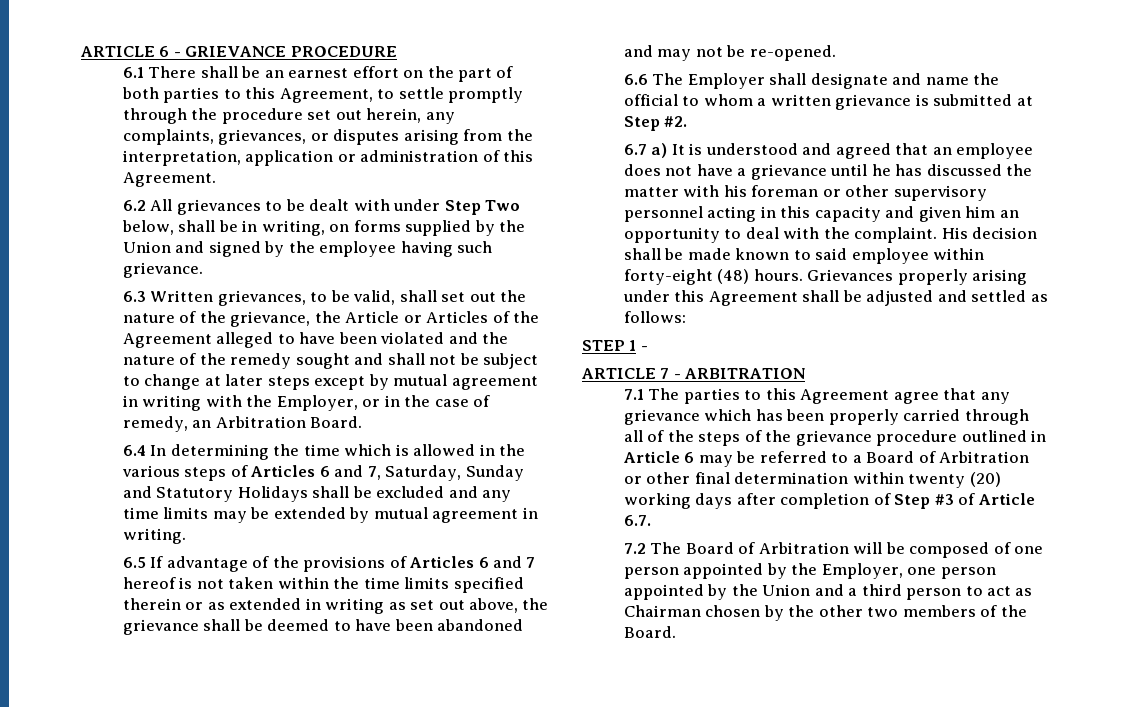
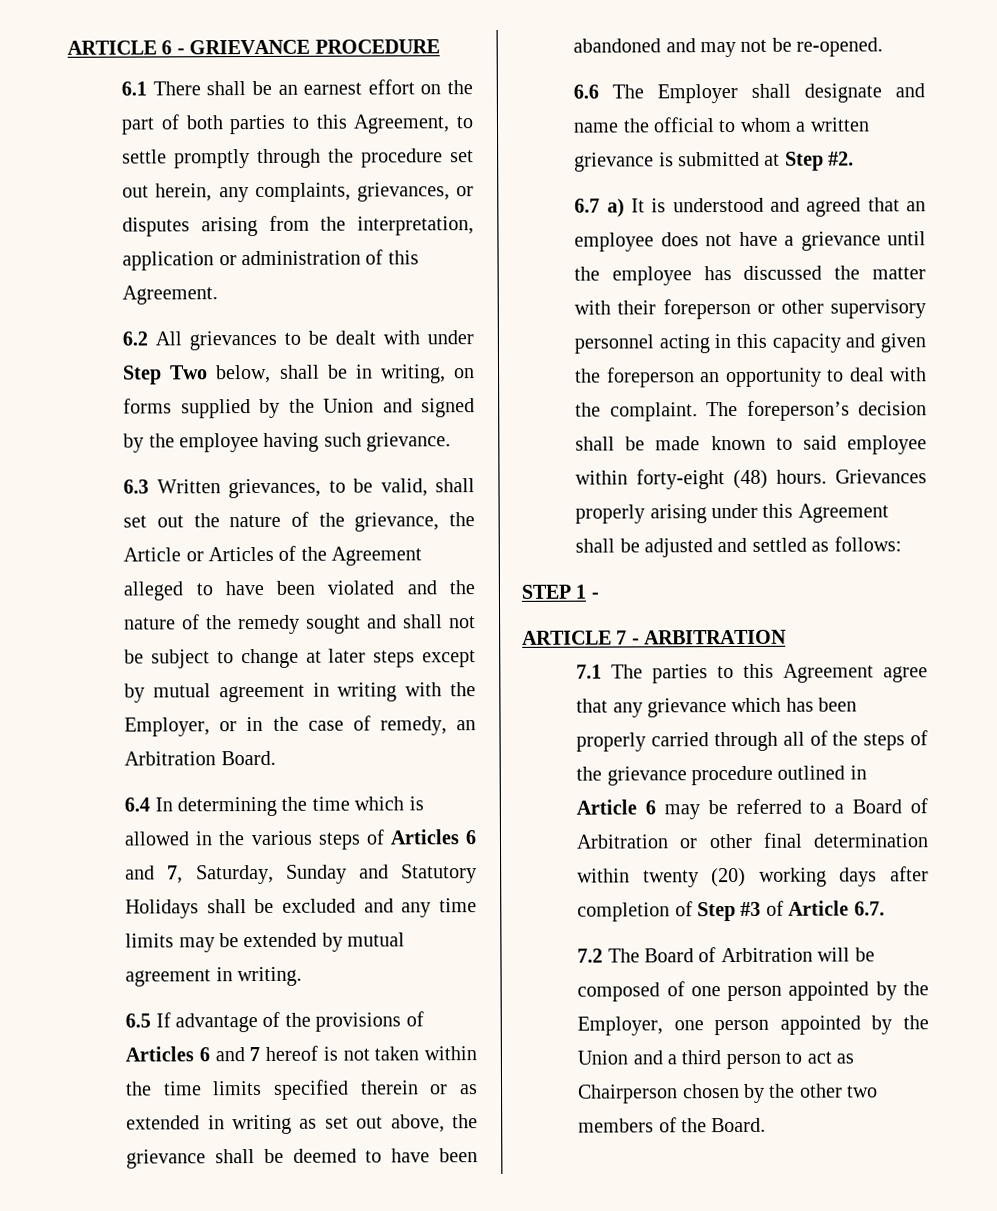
[871,164,891,176] he -> [574,266,692,286] the employee
[723,185,819,197] his foreman -> [617,298,751,320] their foreperson
[965,206,996,218] him -> [575,367,695,388] the foreperson
[941,227,968,239] His -> [706,400,850,421] The foreperson’s
[623,605,701,617] Chairman -> [578,1084,679,1104] Chairperson

